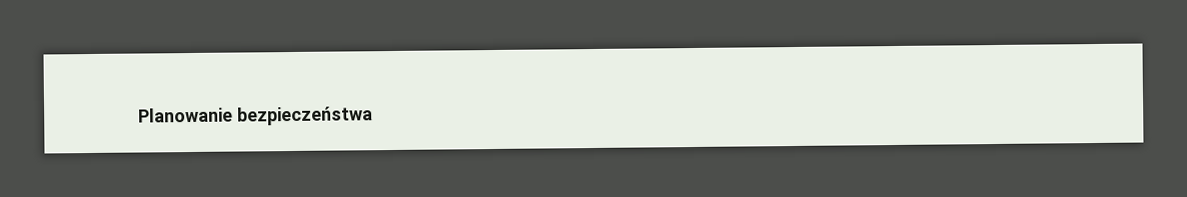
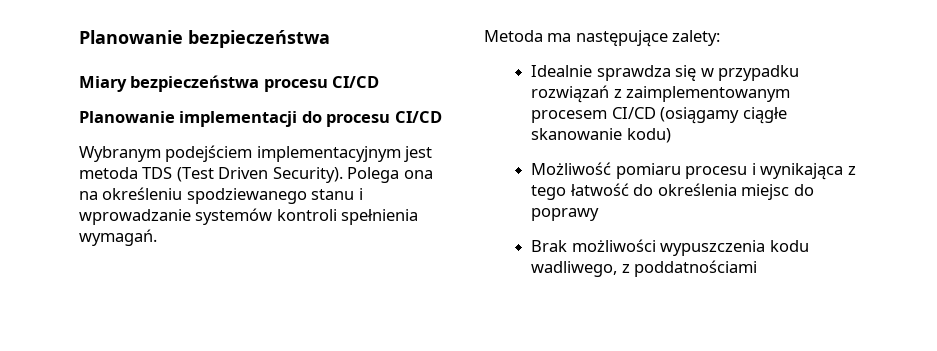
(373, 116) none -> [79,75,380,92] [79,111,442,127] [79,145,433,162] [79,167,433,183] [79,187,363,204] [79,208,419,225] [79,229,157,246] [484,30,721,47] [531,65,800,81] [531,85,791,103] [531,107,787,124] [531,128,671,143] [531,162,856,180] [531,183,814,200] [531,208,600,221] [531,239,809,256] [531,260,758,277] // Miary bezpieczeństwa procesu CI/CD // Planowanie implementacji do procesu CI/CD // Wybranym podejściem implementacyjnym jest metoda TDS (Test Driven Security). Polega ona na określeniu spodziewanego stanu i wprowadzanie systemów kontroli spełnienia wymagań. // Metoda ma następujące zalety: // Idealnie sprawdza się w przypadku rozwiązań z zaimplementowanym procesem CI/CD (osiągamy ciągłe skanowanie kodu) // Możliwość pomiaru procesu i wynikająca z tego łatwość do określenia miejsc do poprawy // Brak możliwości wypuszczenia kodu wadliwego, z poddatnościami

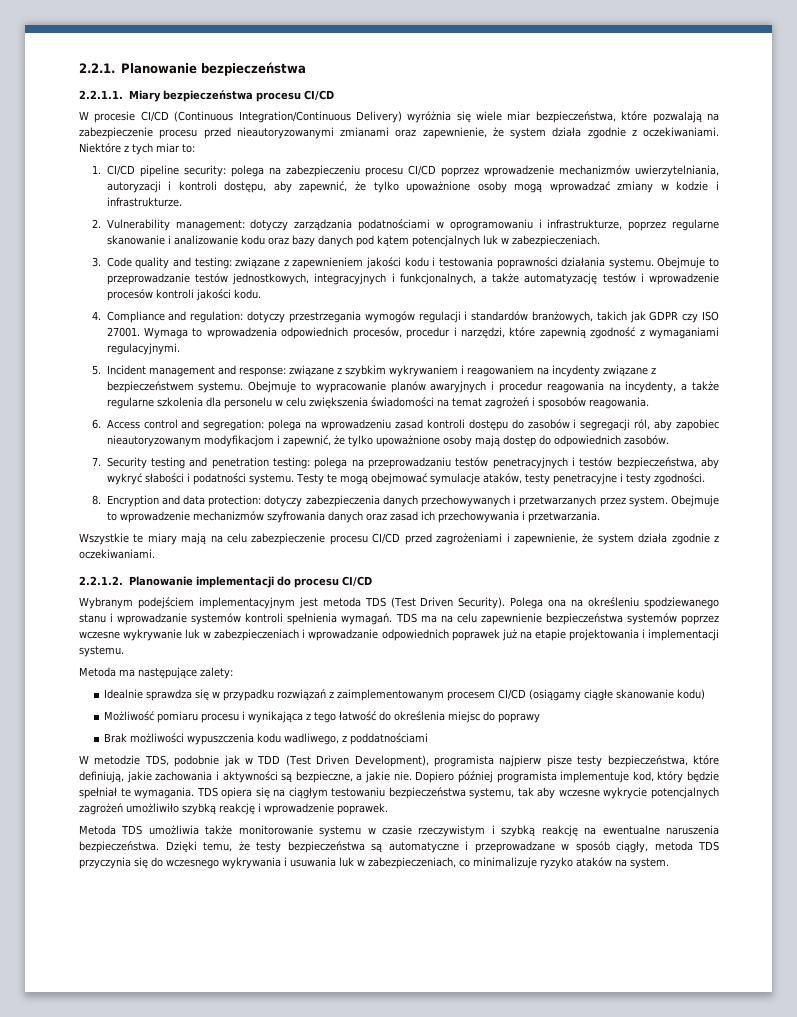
(79, 37) none -> [79,63,115,73] 2.2.1.
(330, 39) none -> [79,90,123,99] 2.2.1.1.
(380, 82) none -> [79,111,719,123] [79,127,719,139] [79,143,195,155] [92,165,720,177] [106,181,720,193] [106,197,182,207] [92,219,720,231] [106,235,600,247] [92,257,719,269] [106,273,719,285] [106,289,261,301] [92,311,719,323] [106,327,719,339] [106,343,180,355] [92,365,656,377] [106,381,720,393] [106,397,649,409] [92,419,719,431] [106,435,669,447] [92,457,720,469] [106,473,705,485] [92,495,719,507] [106,511,600,523] [79,533,719,545] [79,549,155,559] [79,576,123,585] W procesie CI/CD (Continuous Integration/Continuous Delivery) wyróżnia się wiele miar bezpieczeństwa, które pozwalają na zabezpieczenie procesu przed nieautoryzowanymi zmianami oraz zapewnienie, że system działa zgodnie z oczekiwaniami. Niektóre z tych miar to: // 1. CI/CD pipeline security: polega na zabezpieczeniu procesu CI/CD poprzez wprowadzenie mechanizmów uwierzytelniania, autoryzacji i kontroli dostępu, aby zapewnić, że tylko upoważnione osoby mogą wprowadzać zmiany w kodzie i infrastrukturze. // 2. Vulnerability management: dotyczy zarządzania podatnościami w oprogramowaniu i infrastrukturze, poprzez regularne skanowanie i analizowanie kodu oraz bazy danych pod kątem potencjalnych luk w zabezpieczeniach. // 3. Code quality and testing: związane z zapewnieniem jakości kodu i testowania poprawności działania systemu. Obejmuje to przeprowadzanie testów jednostkowych, integracyjnych i funkcjonalnych, a także automatyzację testów i wprowadzenie procesów kontroli jakości kodu. // 4. Compliance and regulation: dotyczy przestrzegania wymogów regulacji i standardów branżowych, takich jak GDPR czy ISO 27001. Wymaga to wprowadzenia odpowiednich procesów, procedur i narzędzi, które zapewnią zgodność z wymaganiami regulacyjnymi. // 5. Incident management and response: związane z szybkim wykrywaniem i reagowaniem na incydenty związane z bezpieczeństwem systemu. Obejmuje to wypracowanie planów awaryjnych i procedur reagowania na incydenty, a także regularne szkolenia dla personelu w celu zwiększenia świadomości na temat zagrożeń i sposobów reagowania. // 6. Access control and segregation: polega na wprowadzeniu zasad kontroli dostępu do zasobów i segregacji ról, aby zapobiec nieautoryzowanym modyfikacjom i zapewnić, że tylko upoważnione osoby mają dostęp do odpowiednich zasobów. // 7. Security testing and penetration testing: polega na przeprowadzaniu testów penetracyjnych i testów bezpieczeństwa, aby wykryć słabości i podatności systemu. Testy te mogą obejmować symulacje ataków, testy penetracyjne i testy zgodności. // 8. Encryption and data protection: dotyczy zabezpieczenia danych przechowywanych i przetwarzanych przez system. Obejmuje to wprowadzenie mechanizmów szyfrowania danych oraz zasad ich przechowywania i przetwarzania. // Wszystkie te miary mają na celu zabezpieczenie procesu CI/CD przed zagrożeniami i zapewnienie, że system działa zgodnie z oczekiwaniami. // 2.2.1.2.
(157, 237) none -> [395,613,719,625] [79,629,719,641] [79,646,124,657] TDS ma na celu zapewnienie bezpieczeństwa systemów poprzez wczesne wykrywanie luk w zabezpieczeniach i wprowadzanie odpowiednich poprawek już na etapie projektowania i implementacji systemu.
(758, 268) none -> [79,755,719,767] [79,771,719,783] [79,787,719,799] [79,803,388,815] [79,825,720,837] [79,841,719,853] [79,857,669,869] // W metodzie TDS, podobnie jak w TDD (Test Driven Development), programista najpierw pisze testy bezpieczeństwa, które definiują, jakie zachowania i aktywności są bezpieczne, a jakie nie. Dopiero później programista implementuje kod, który będzie spełniał te wymagania. TDS opiera się na ciągłym testowaniu bezpieczeństwa systemu, tak aby wczesne wykrycie potencjalnych zagrożeń umożliwiło szybką reakcję i wprowadzenie poprawek. // Metoda TDS umożliwia także monitorowanie systemu w czasie rzeczywistym i szybką reakcję na ewentualne naruszenia bezpieczeństwa. Dzięki temu, że testy bezpieczeństwa są automatyczne i przeprowadzane w sposób ciągły, metoda TDS przyczynia się do wczesnego wykrywania i usuwania luk w zabezpieczeniach, co minimalizuje ryzyko ataków na system.

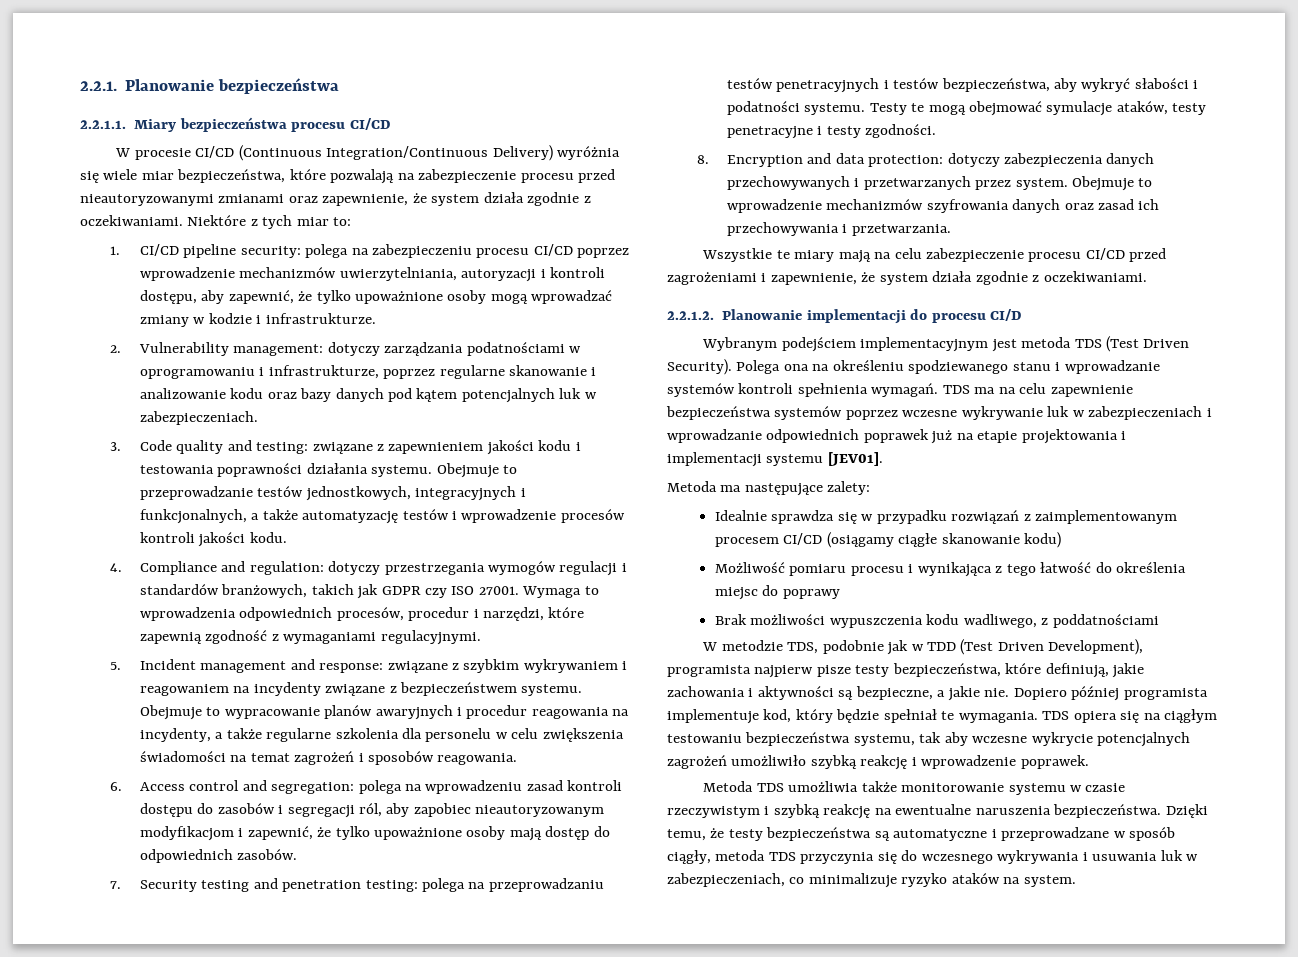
[341,576,372,587] CI/CD -> [990,309,1022,321] CI/D
[79,646,124,657] systemu. -> [766,452,883,466] systemu [JEV01].

